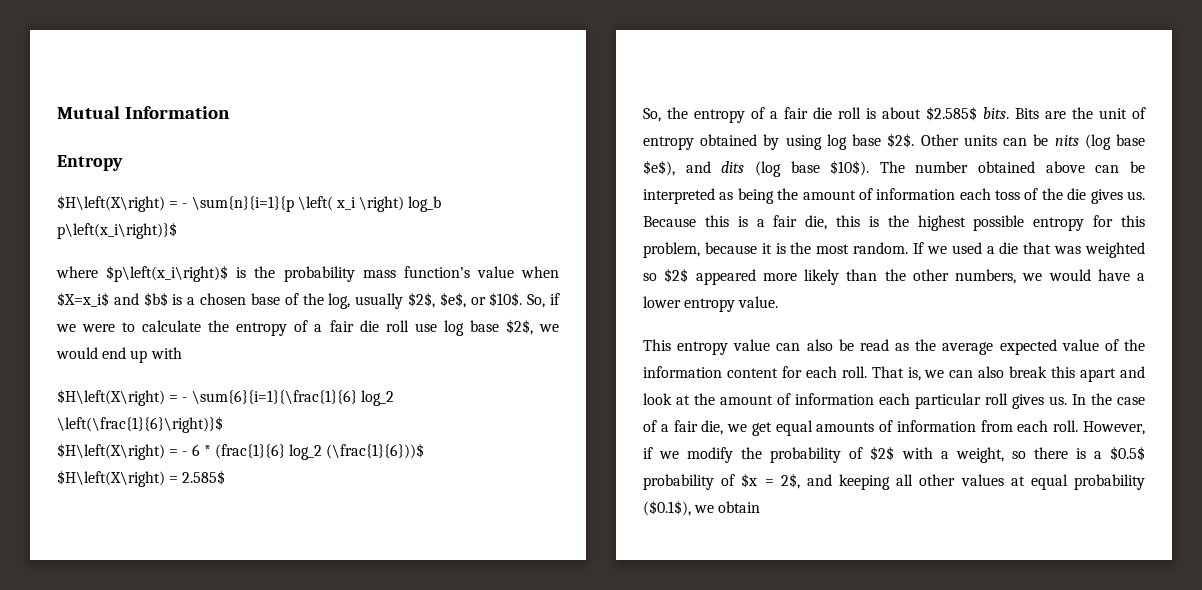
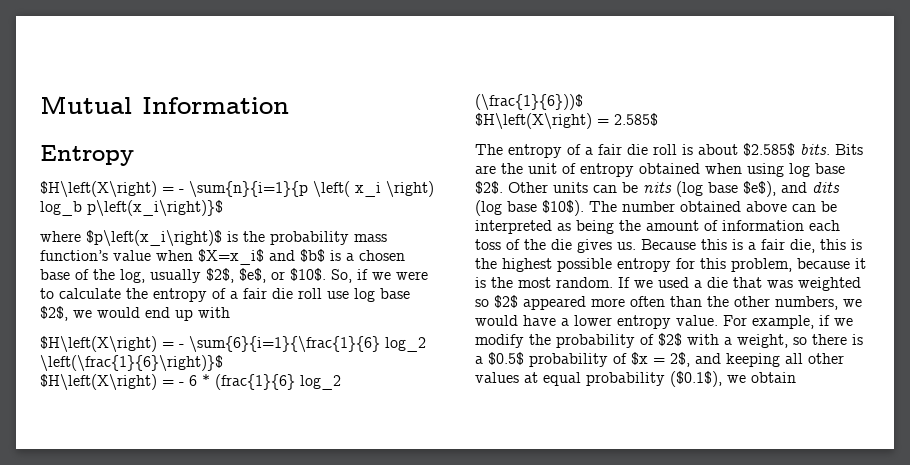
[643,107,688,122] So, the -> [475,144,503,155] The
[763,134,780,150] by -> [705,163,742,174] when
[804,269,839,285] likely -> [630,296,665,307] often
[643,339,1145,355] [643,366,1145,382] [643,393,1145,409] [643,420,1145,436] // This entropy value can also be read as the average expected value of the information content for each roll. That is, we can also break this apart and look at the amount of information each particular roll gives us. In the case of a fair die, we get equal amounts of information from each roll. However, -> [723,315,814,329] For example,

